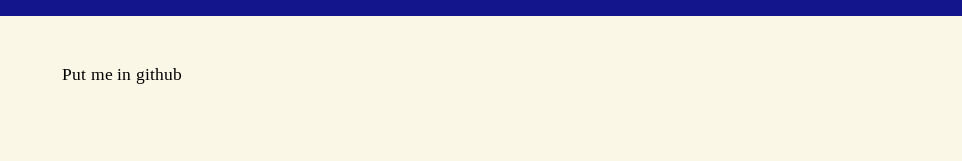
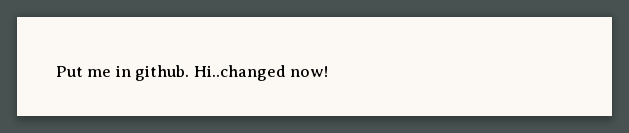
[136,68,183,84] github -> [135,65,329,81] github. Hi..changed now!

